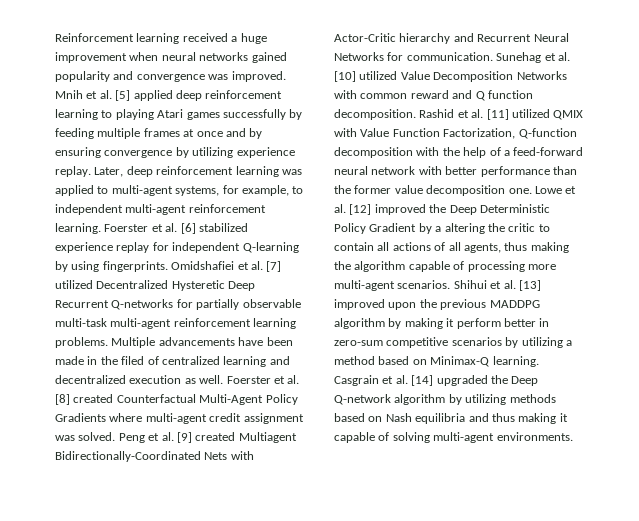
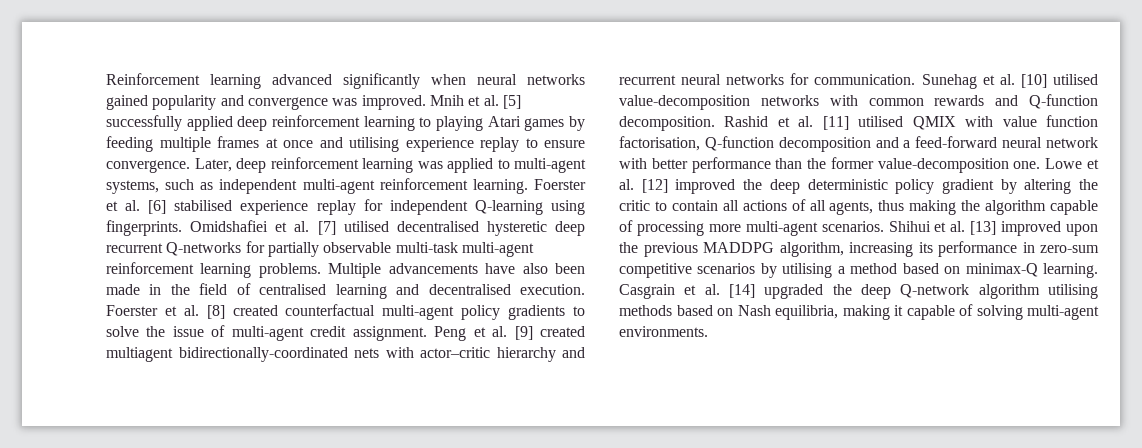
[182,33,267,44] [55,52,127,63] received a huge improvement -> [272,73,420,89] advanced significantly
(131, 95) none -> [106,115,182,131] successfully
[222,109,286,120] successfully -> (565, 124) none
[249,128,263,139] [55,147,295,158] [55,166,91,177] by ensuring convergence by utilizing experience replay. -> [349,137,585,152] [106,160,190,173] utilising experience replay to ensure convergence.
[222,185,304,196] for example, to -> [165,179,214,190] such as
[198,223,248,232] stabilized -> [174,200,233,211] stabilised
[55,261,68,272] by -> (543, 207) none
[55,280,256,291] [55,300,109,308] utilized Decentralized Hysteretic Deep Recurrent -> [343,221,585,236] [106,243,163,253] utilised decentralised hysteretic deep recurrent
(264, 341) none -> [522,263,548,274] also
[121,356,290,367] [55,375,224,384] filed of centralized learning and decentralized execution as well. -> [199,283,585,299] field of centralised learning and decentralised execution.
[116,394,298,405] [55,413,304,424] [55,432,116,441] Counterfactual Multi-Agent Policy Gradients where multi-agent credit assignment was solved. -> [285,304,586,320] [106,325,427,341] counterfactual multi-agent policy gradients to solve the issue of multi-agent credit assignment.
[238,432,297,443] [55,451,254,462] [334,33,569,44] [334,52,384,61] Multiagent Bidirectionally-Coordinated Nets with Actor-Critic hierarchy and Recurrent Neural Networks -> [106,347,585,362] [619,74,785,85] multiagent bidirectionally-coordinated nets with actor–critic hierarchy and recurrent neural networks
[359,71,567,82] [334,90,533,101] utilized Value Decomposition Networks with common reward and Q function -> [1053,74,1098,85] [619,94,1098,110] utilised value-decomposition networks with common rewards and Q-function
[511,109,550,118] utilized -> [858,116,904,127] utilised
[360,128,577,139] [334,147,501,158] Value Function Factorization, Q-function decomposition with the help of -> [1002,115,1098,127] [619,136,899,152] value function factorisation, Q-function decomposition and
[394,185,506,196] value decomposition -> [877,158,1009,173] value-decomposition
[449,204,550,215] [334,223,442,234] Deep Deterministic Policy Gradient by a -> [769,179,1017,194] deep deterministic policy gradient by
[334,318,536,329] algorithm by making it perform better -> [779,241,1017,257] algorithm, increasing its performance
[521,337,563,348] utilizing -> [782,263,833,278] utilising
[430,356,490,367] Minimax-Q -> [965,263,1038,277] minimax-Q
[511,376,539,386] Deep -> [861,284,891,299] deep
[448,394,507,405] by utilizing -> [1048,284,1098,299] utilising
[415,413,515,424] equilibria and thus -> [775,305,838,320] equilibria,

